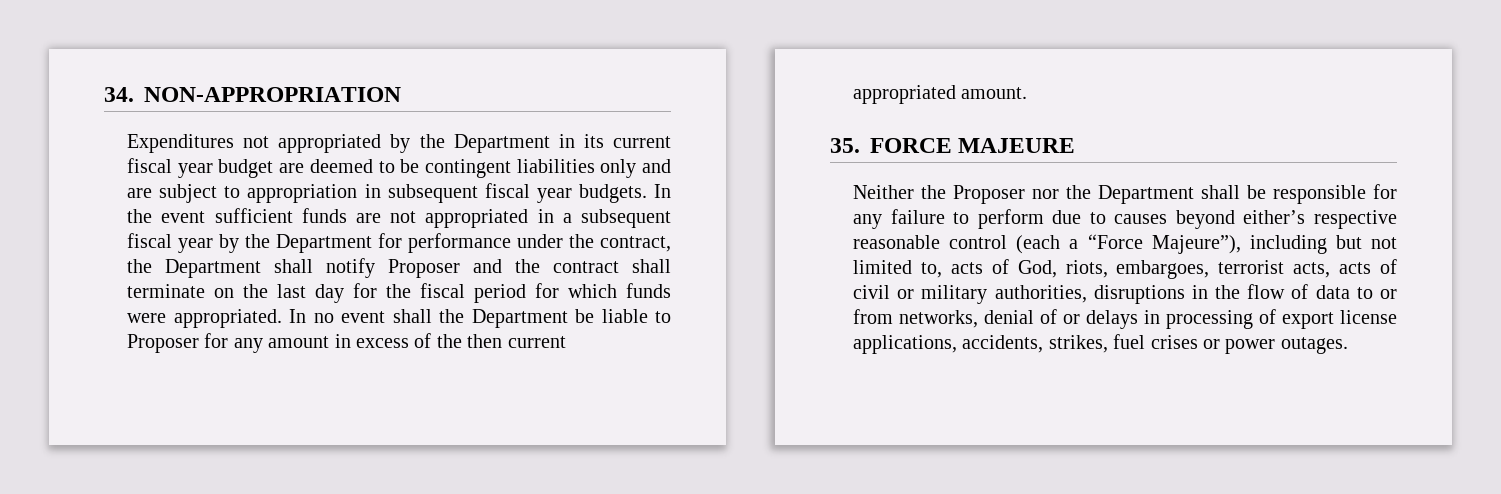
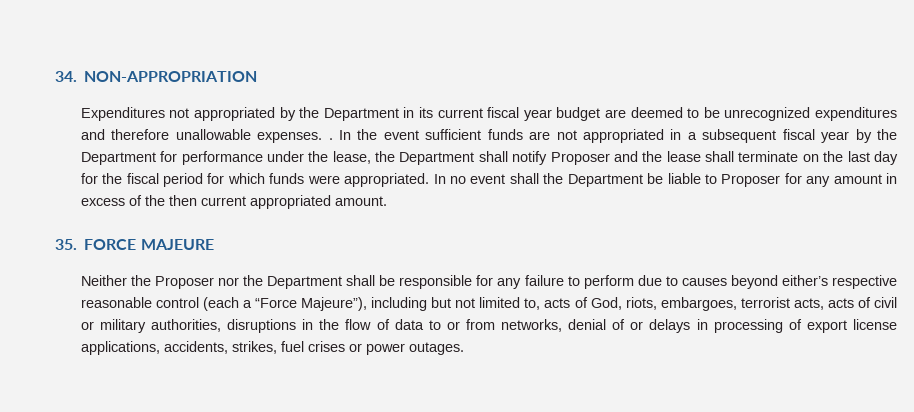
[424,159,671,178] [127,183,647,203] contingent liabilities only and are subject to appropriation in subsequent fiscal year budgets. -> [724,107,898,121] [80,129,333,143] unrecognized expenditures and therefore unallowable expenses. .
[600,236,672,252] contract, -> [332,151,371,164] lease,
[553,261,620,273] contract -> [666,151,701,162] lease

